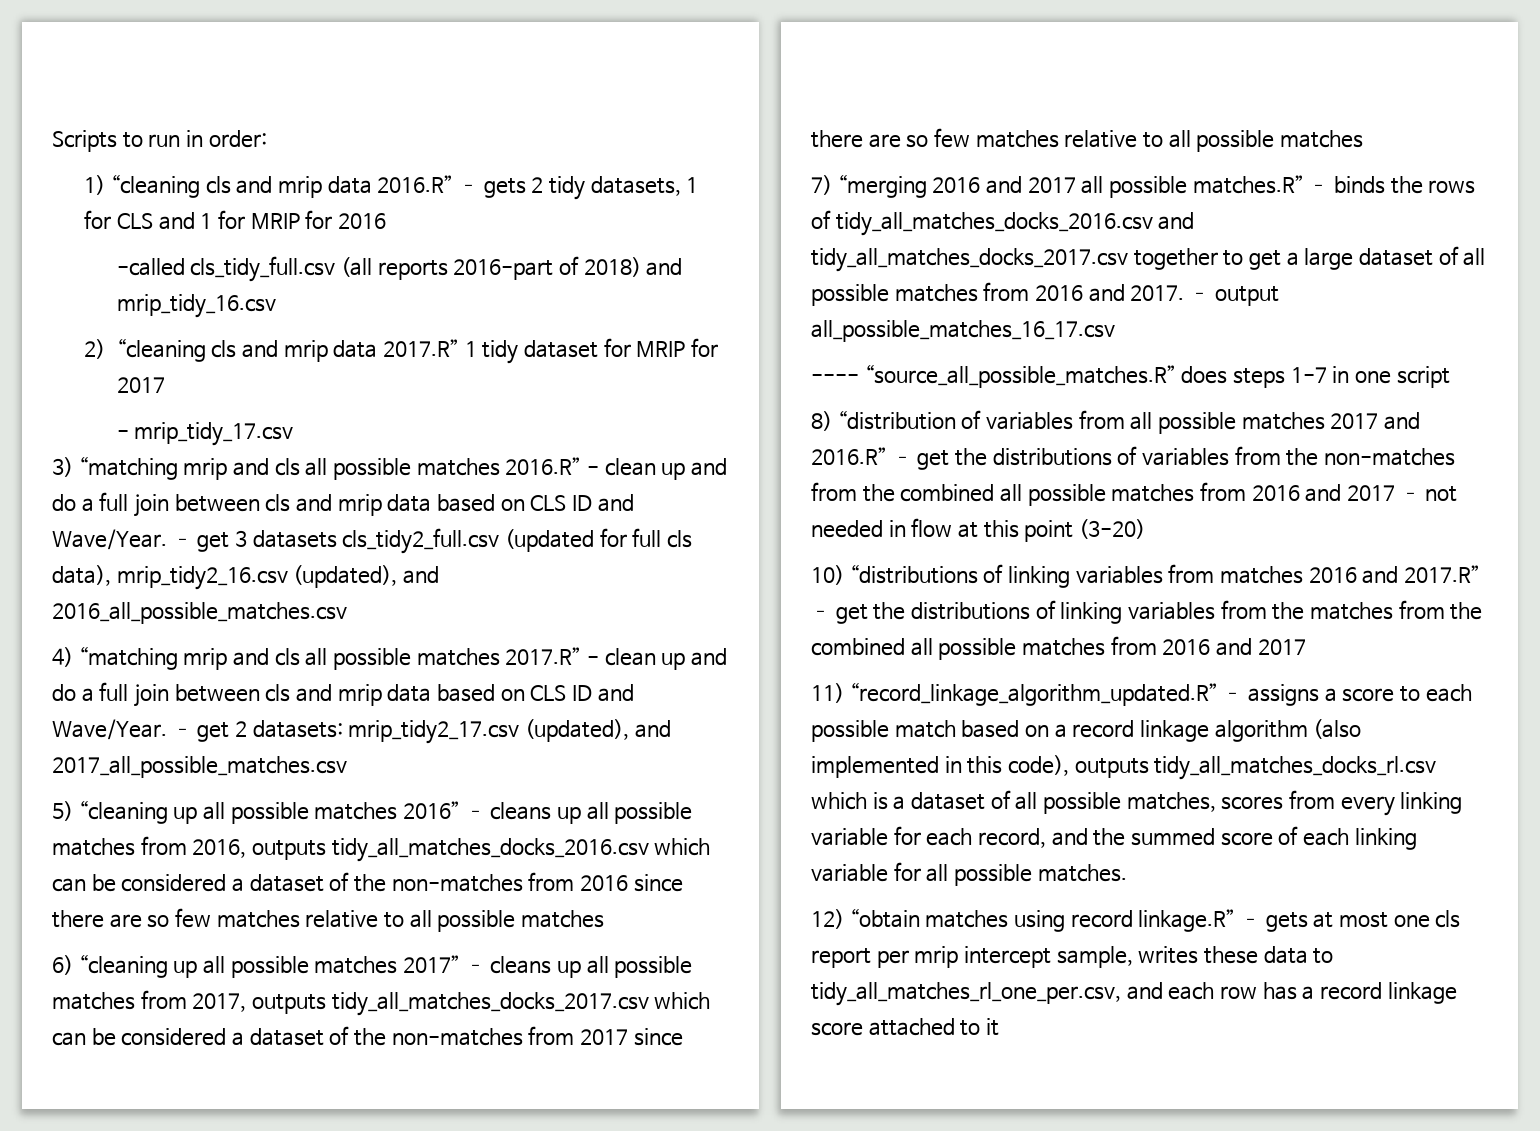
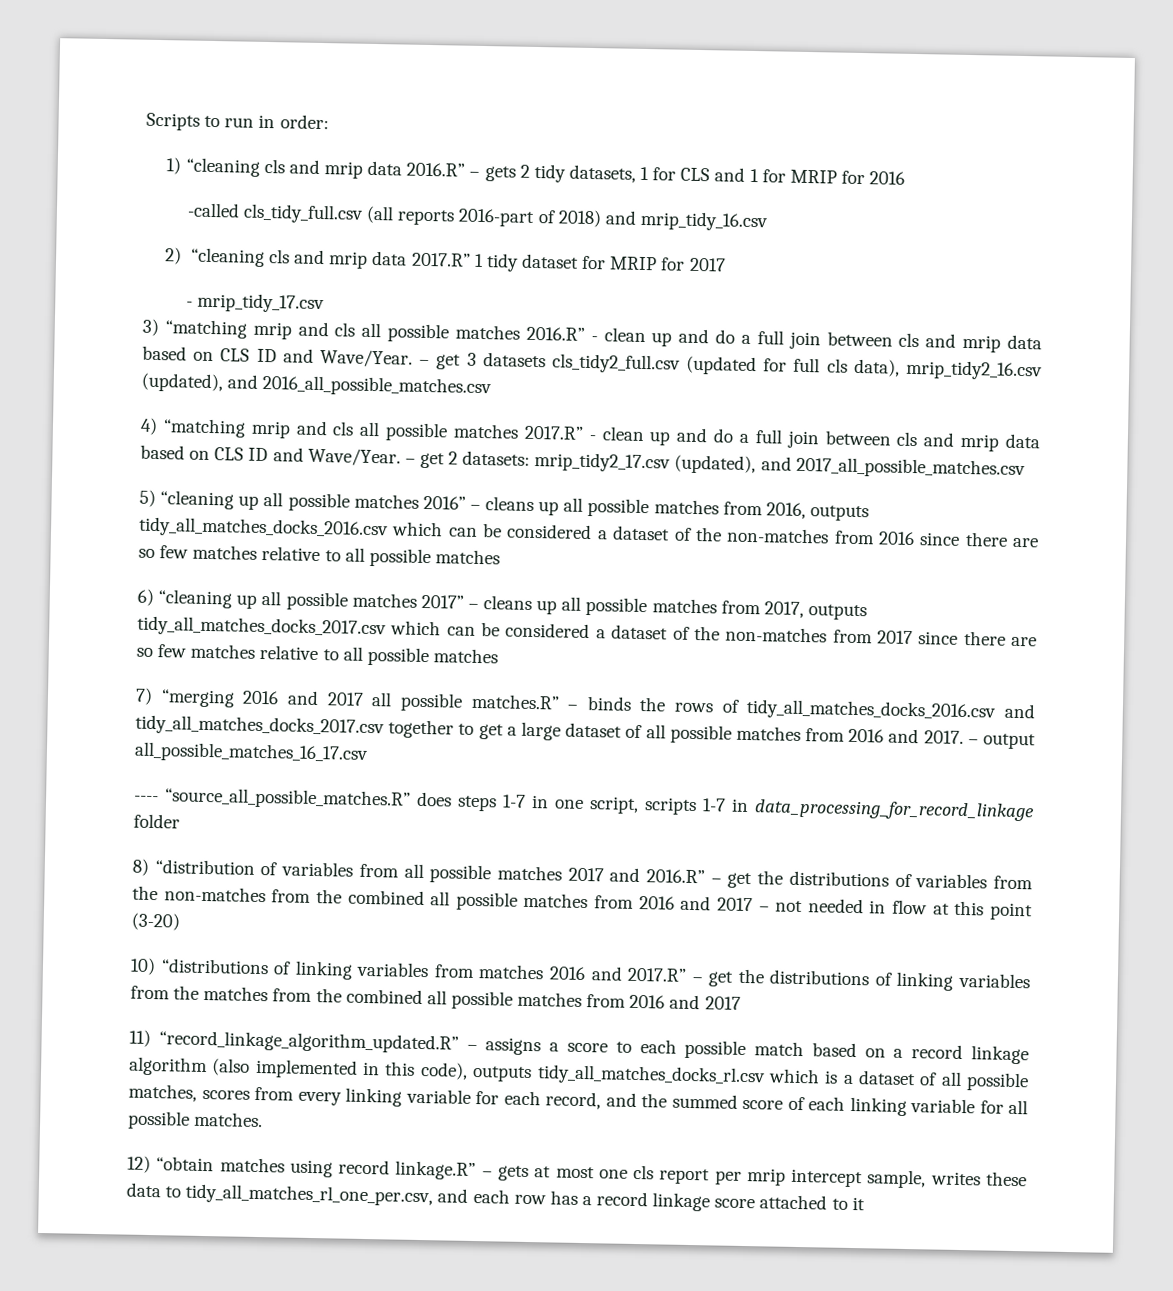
[1396,366,1450,388] script -> [589,796,1035,822] [133,813,180,829] script, scripts 1-7 in data_processing_for_record_linkage folder

